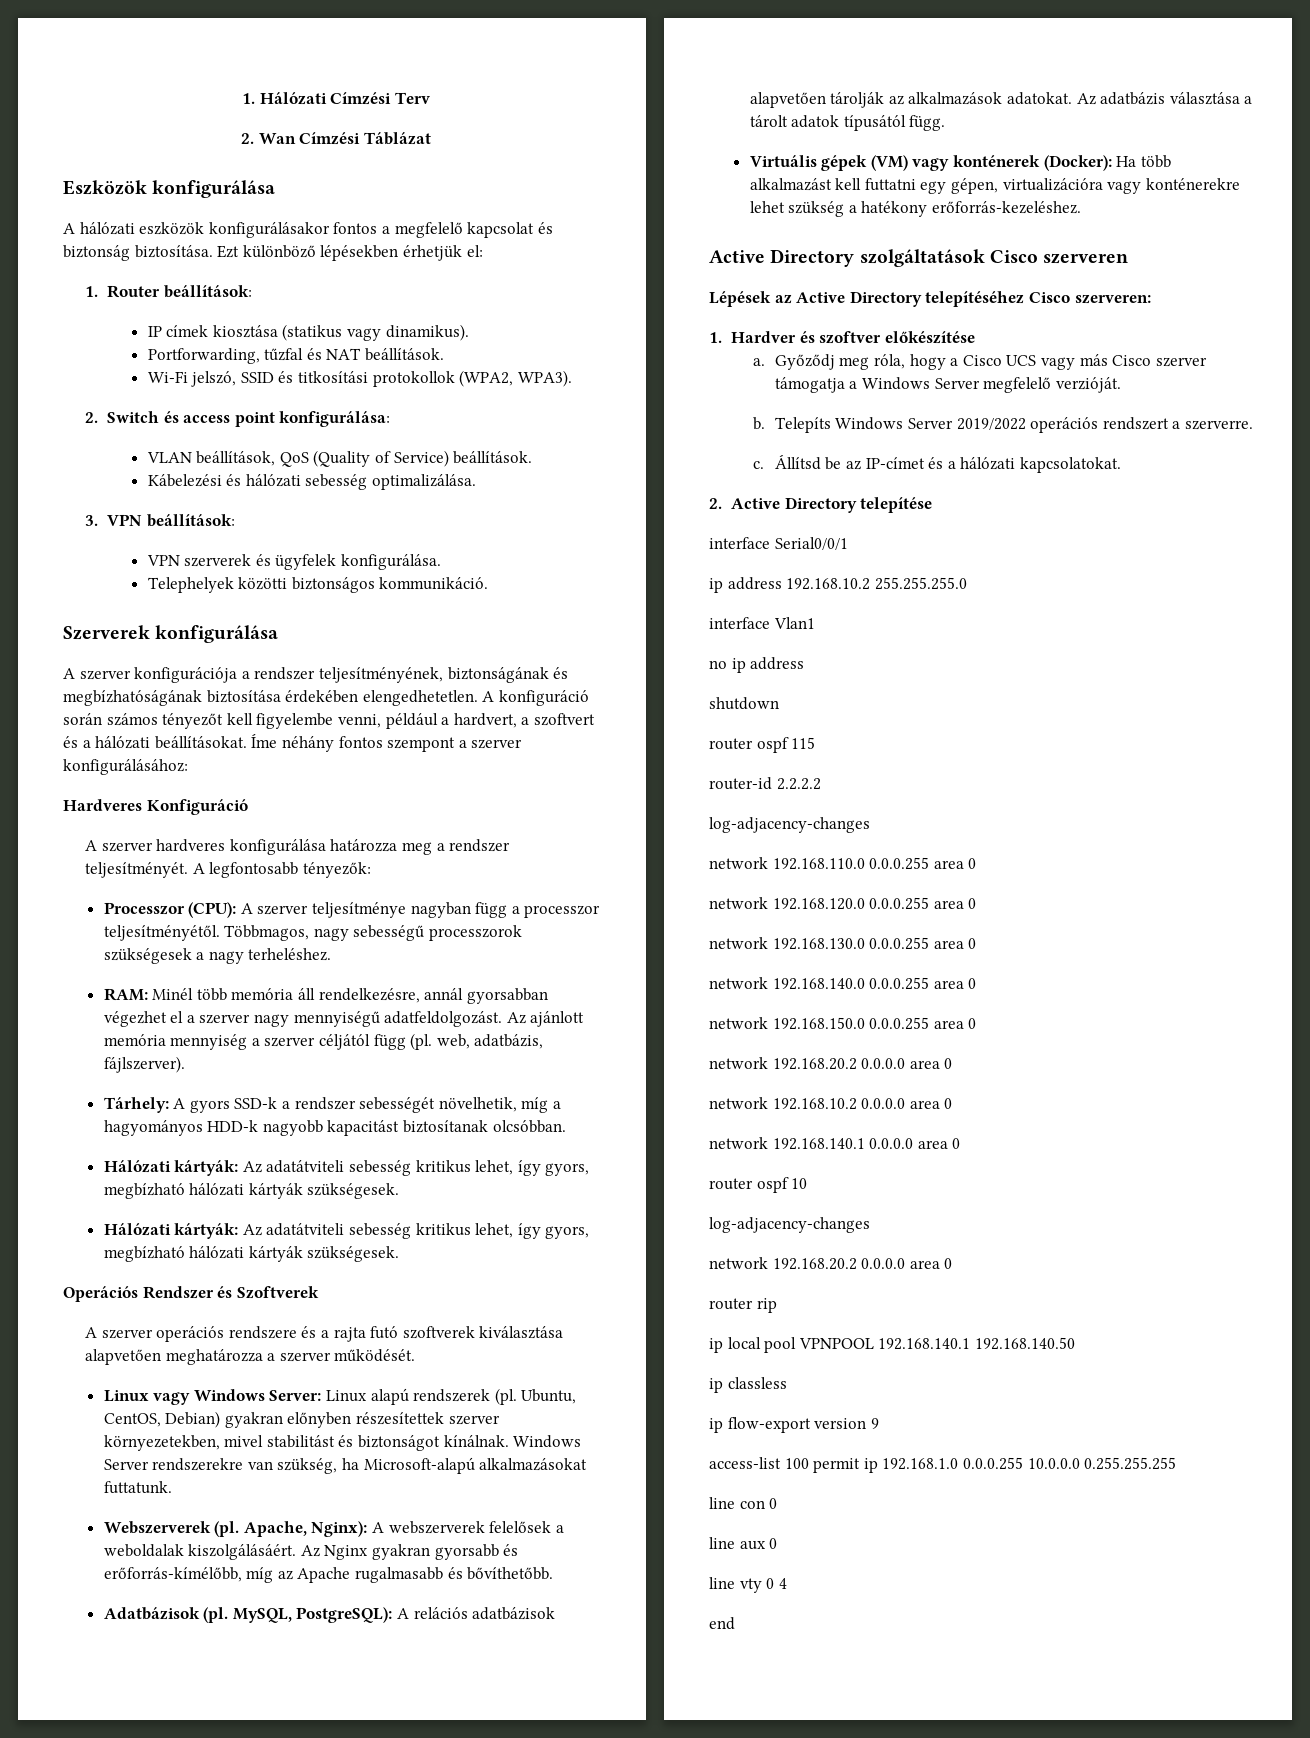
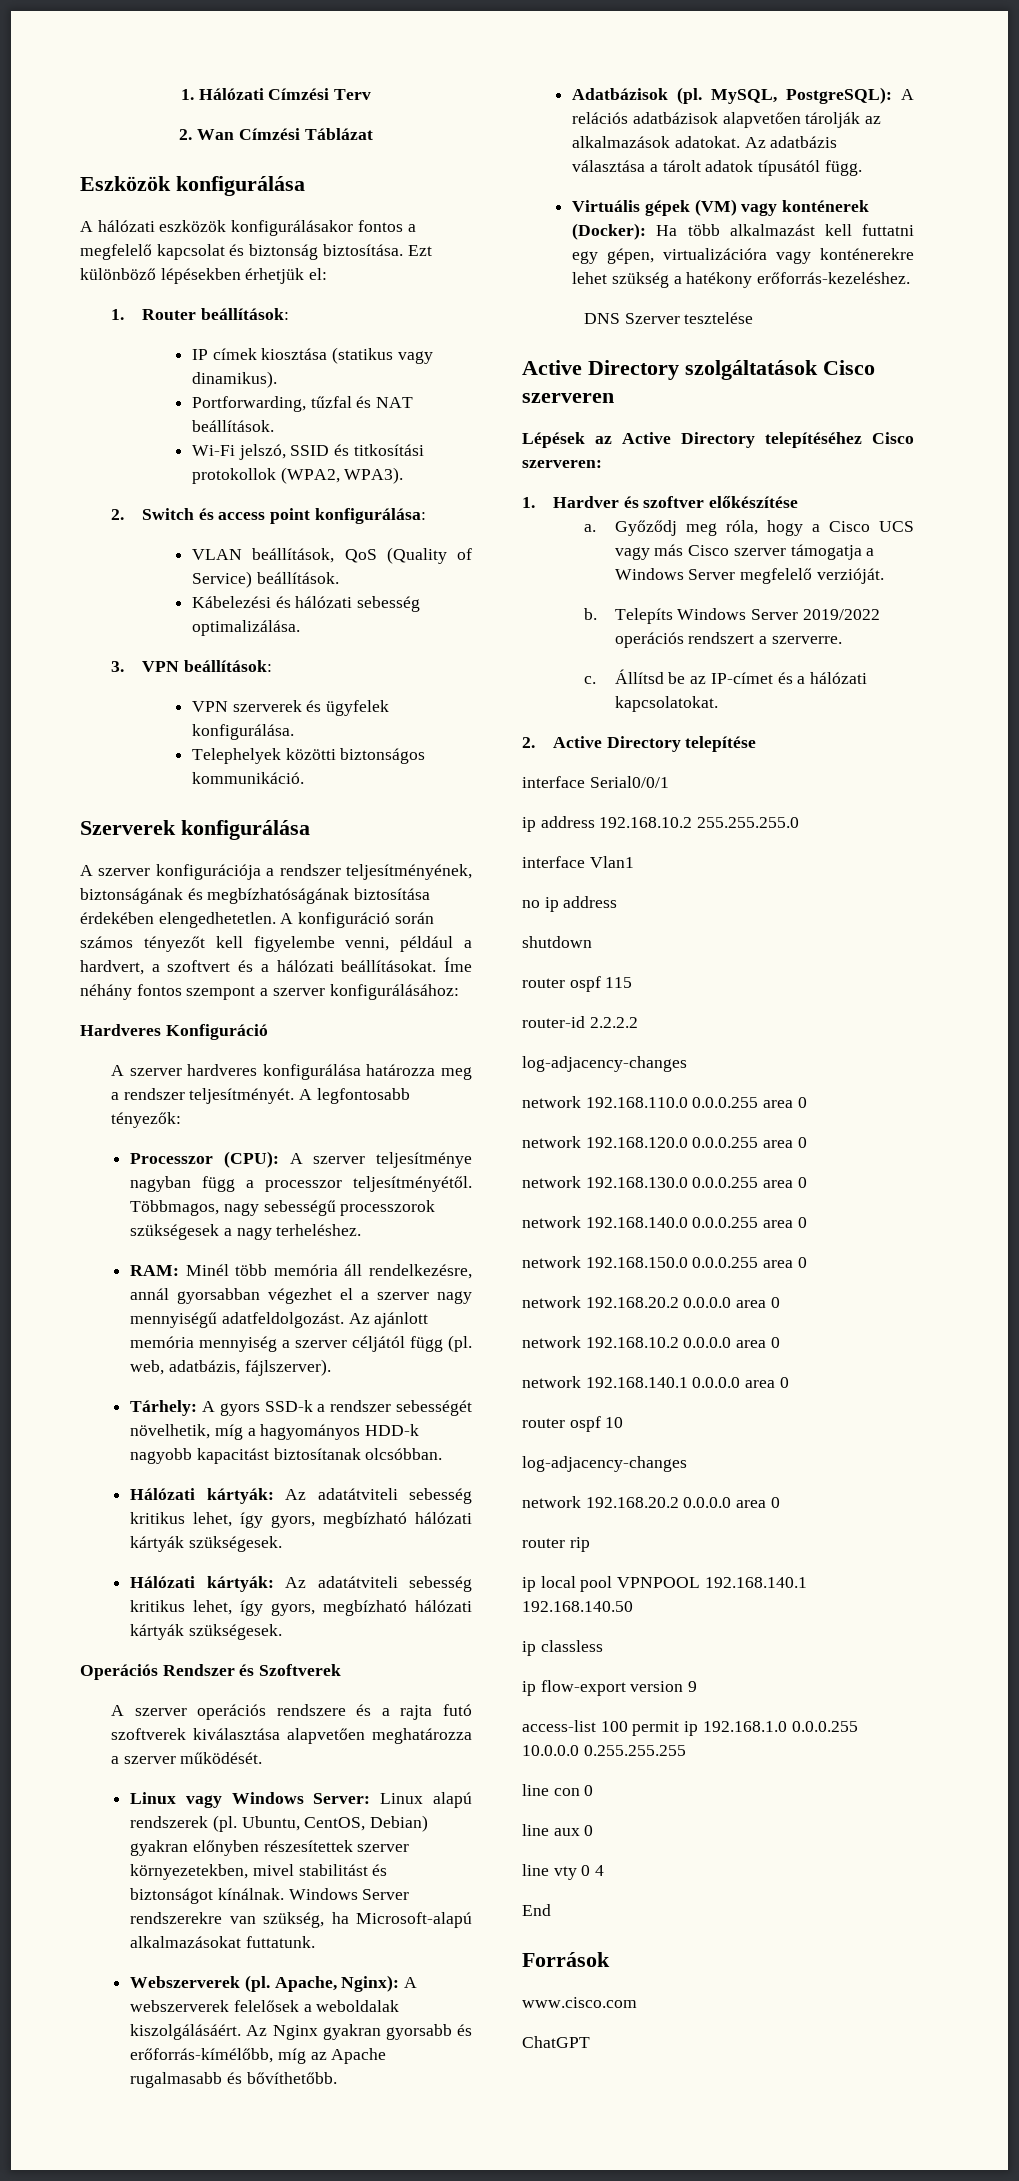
(1082, 207) none -> [583,312,754,324] // DNS Szerver tesztelése
[709,1617,735,1630] end -> [522,1904,551,1916] [522,1952,610,1967] [522,1997,637,2008] [522,2036,590,2048] End // Források // www.cisco.com // ChatGPT

